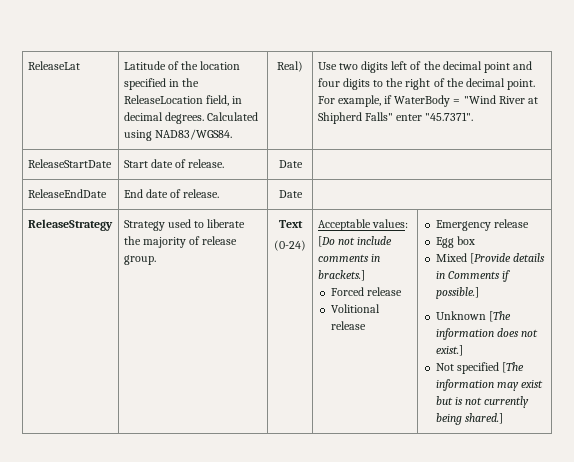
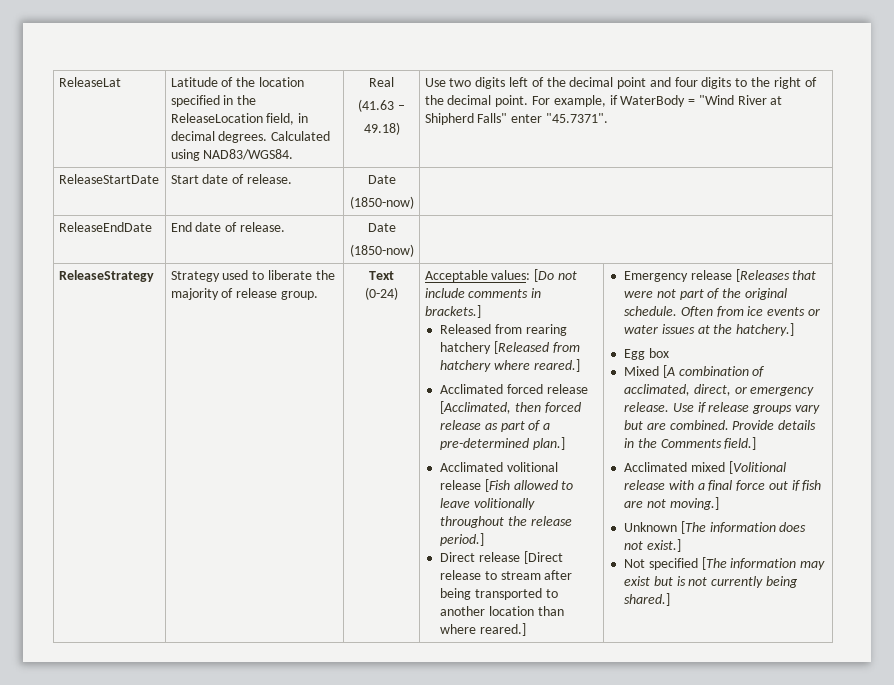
[277,61,303,72] Real) -> [369,77,394,87] [358,99,405,112] [363,122,400,135] Real // (41.63 – // 49.18)
(303, 164) none -> [349,196,414,209] // (1850-now)
(303, 194) none -> [349,244,414,257] // (1850-now)
[330,287,402,296] [330,304,380,313] [330,321,366,330] [435,219,529,231] [435,236,475,248] [435,253,545,264] [435,270,510,282] [435,287,479,299] Forced release // Volitional release | Emergency release // Egg box // Mixed [Provide details in Comments if possible.] -> [440,324,567,336] [440,341,580,354] [440,359,580,372] [440,384,588,394] [440,401,581,414] [440,420,551,432] [440,437,565,450] [440,462,558,472] [440,479,574,492] [440,498,535,510] [440,516,572,528] [440,533,485,546] [440,551,563,564] [440,570,573,580] [440,588,558,600] [440,606,564,616] [440,623,526,636] [624,269,817,282] [624,288,787,300] [624,306,820,317] [624,323,795,336] [624,348,669,360] [624,365,765,378] [624,384,815,396] [624,402,820,414] [624,420,817,430] [624,437,757,450] [624,461,786,474] [624,480,822,491] [624,497,719,510] Released from rearing hatchery [Released from hatchery where reared.] // Acclimated forced release [Acclimated, then forced release as part of a pre-determined plan.] // Acclimated volitional release [Fish allowed to leave volitionally throughout the release period.] // Direct release [Direct release to stream after being transported to another location than where reared.] | Emergency release [Releases that were not part of the original schedule. Often from ice events or water issues at the hatchery.] // Egg box // Mixed [A combination of acclimated, direct, or emergency release. Use if release groups vary but are combined. Provide details in the Comments field.] // Acclimated mixed [Volitional release with a final force out if fish are not moving.]

